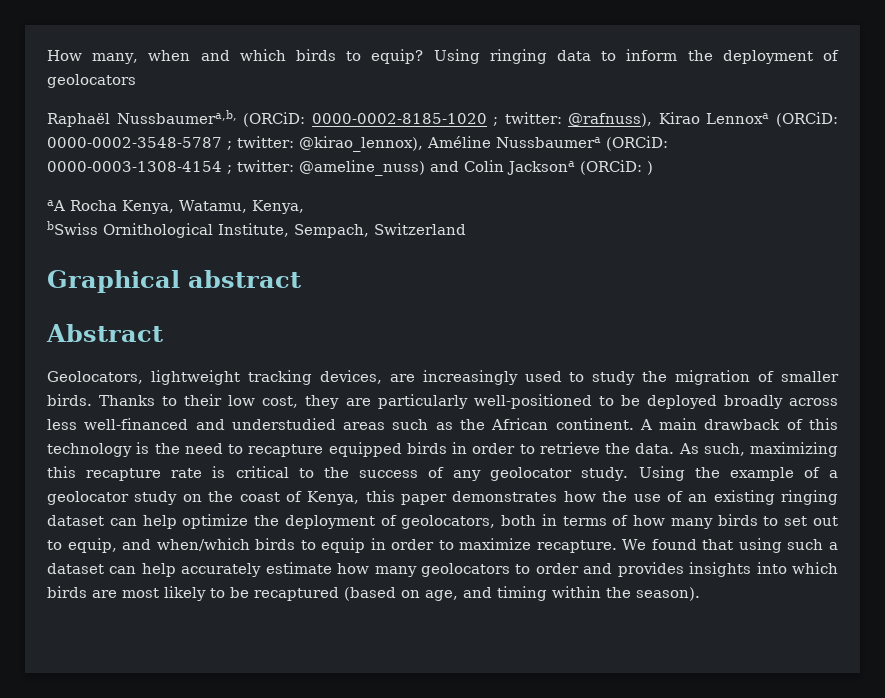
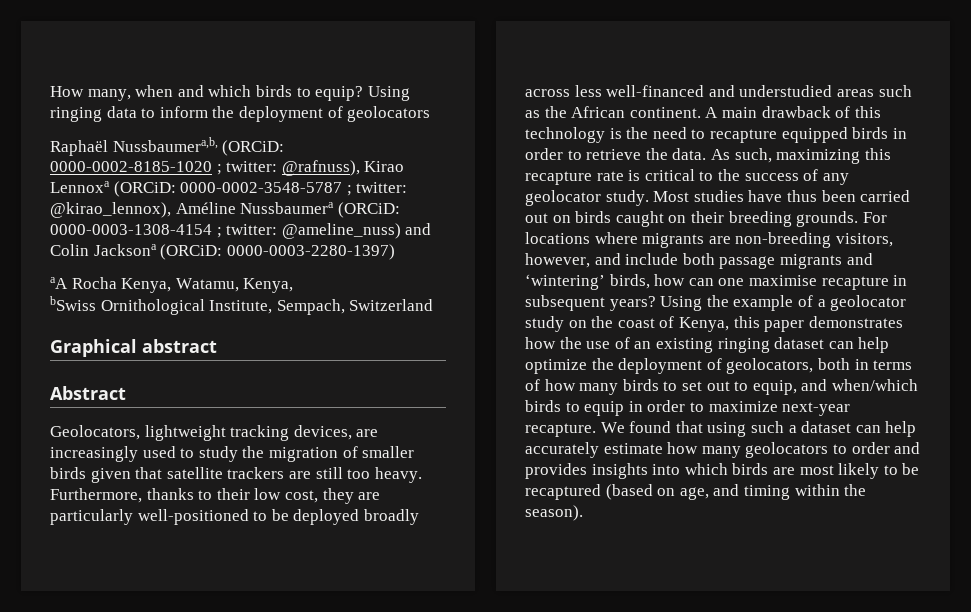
[647,161,653,175] ) -> [226,244,395,260] 0000-0003-2280-1397)
[47,394,156,406] birds. Thanks -> [50,467,422,483] [50,488,194,503] birds given that satellite trackers are still too heavy. Furthermore, thanks
(629, 474) none -> [653,190,911,202] [525,211,887,227] [525,232,893,248] [525,253,873,269] [525,274,908,290] [525,295,656,311] Most studies have thus been carried out on birds caught on their breeding grounds. For locations where migrants are non-breeding visitors, however, and include both passage migrants and ‘wintering’ birds, how can one maximise recapture in subsequent years?
(532, 544) none -> [782,402,851,416] next-year

